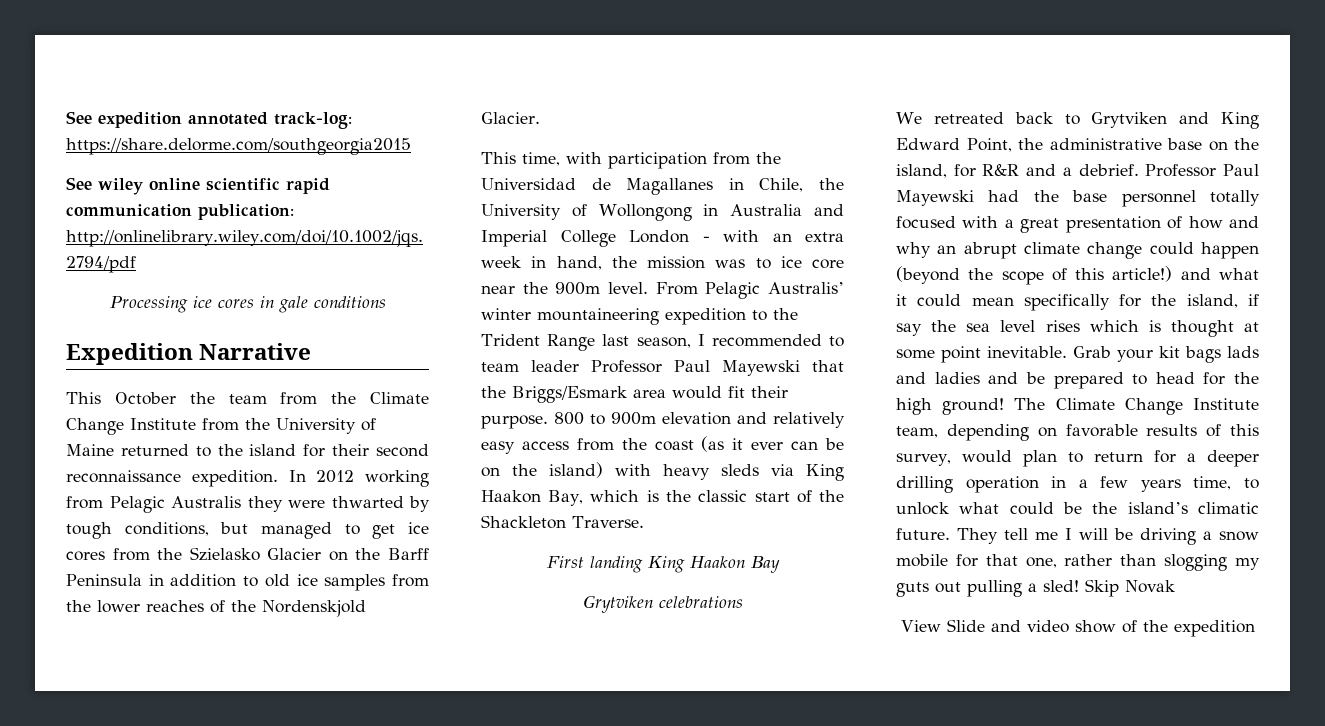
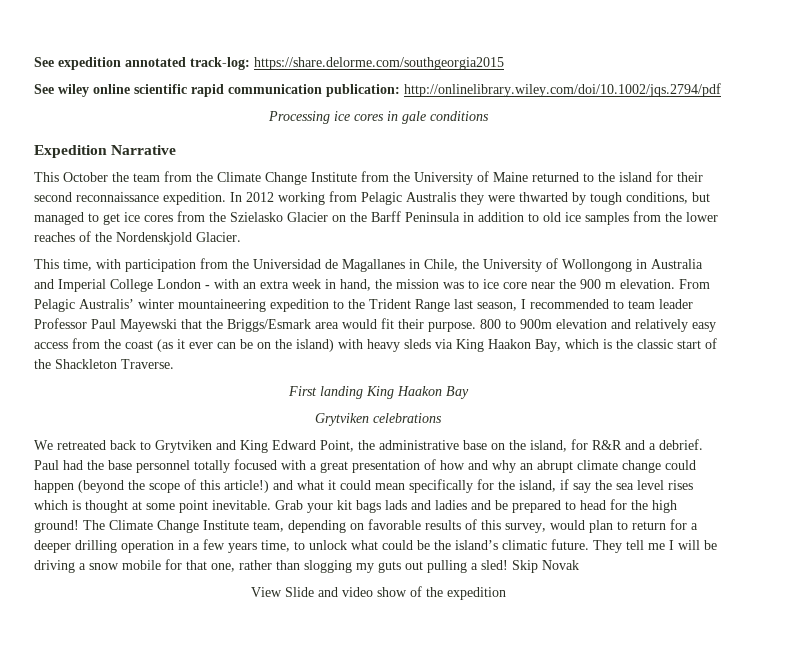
[555,282,648,295] 900m level. -> [580,279,675,289] 900 m elevation.
[1145,164,1259,177] [896,190,974,206] Professor Paul Mayewski -> [34,460,59,470] Paul

